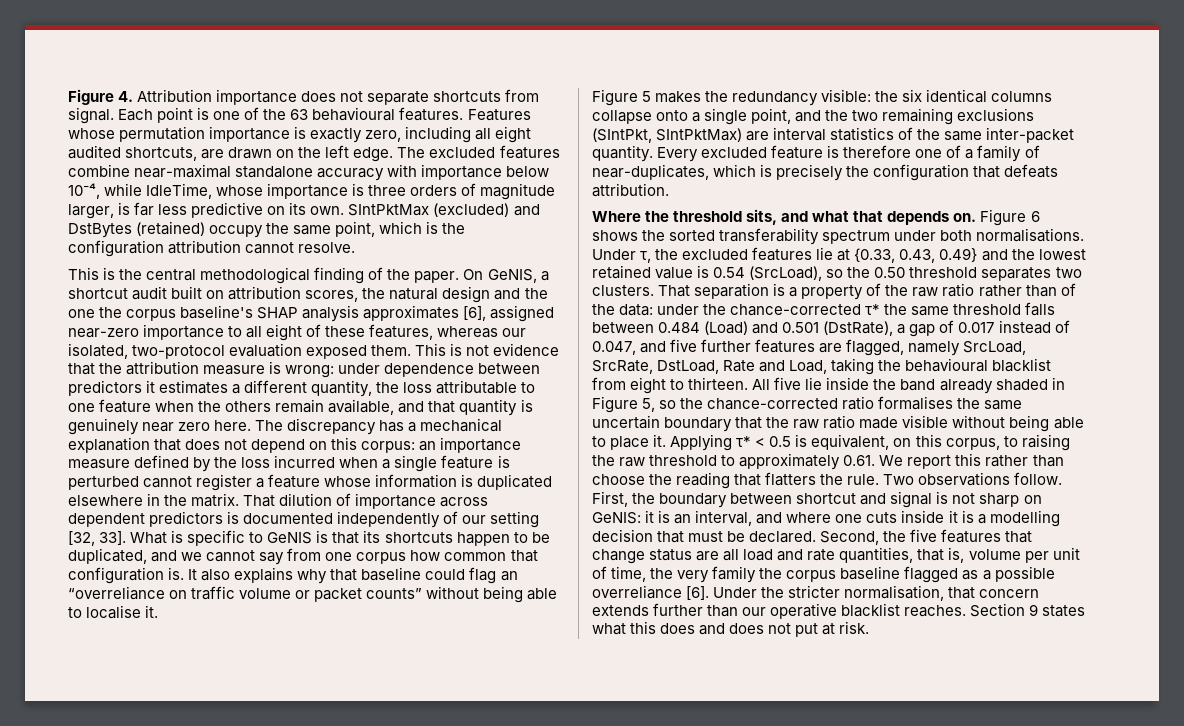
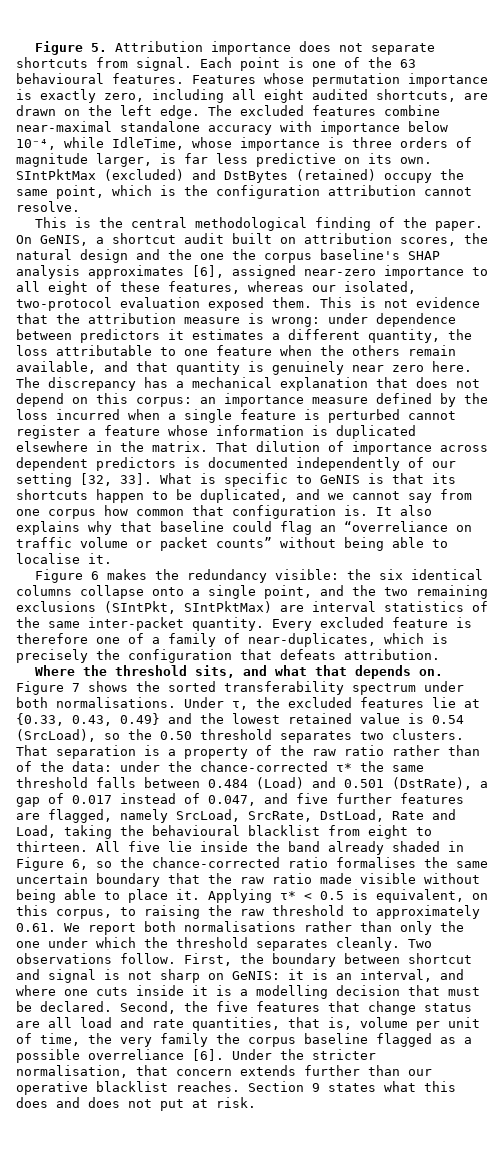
[68,89,134,105] Figure 4. -> [34,41,107,55] Figure 5.
[642,91,652,102] 5 -> [90,571,99,580] 6
[1030,211,1040,222] 6 -> [72,683,80,692] 7
[642,398,656,412] 5, -> [72,859,88,870] 6,
[955,453,1064,467] [592,472,880,489] this rather than choose the reading that flatters the rule. -> [144,921,464,935] [16,937,400,951] both normalisations rather than only the one under which the threshold separates cleanly.

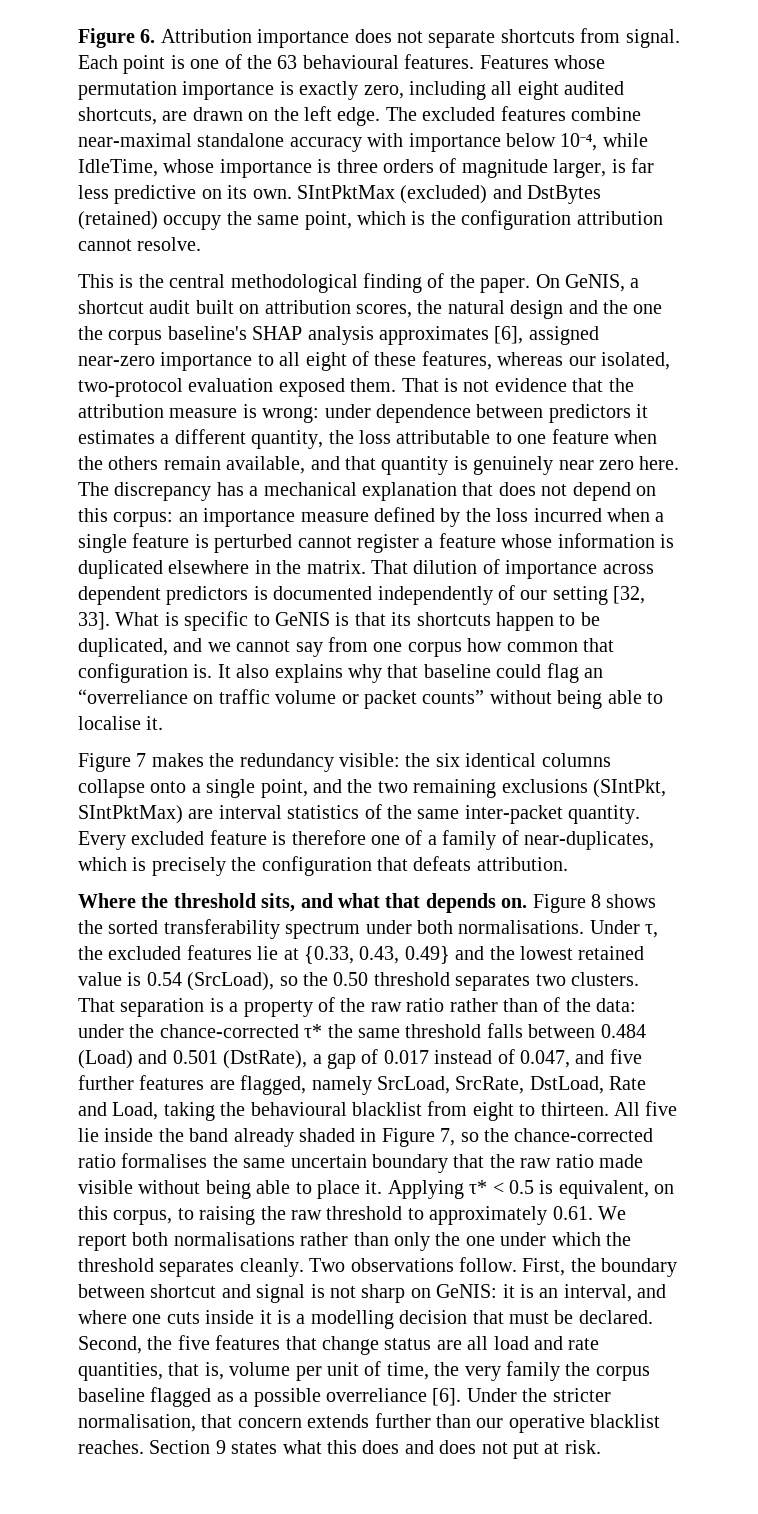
[34,41,107,55] Figure 5. -> [78,28,156,48] Figure 6.
[320,297,352,308] This -> [401,378,439,392] That
[90,571,99,580] 6 -> [136,753,147,767] 7
[72,683,80,692] 7 -> [590,894,601,908] 8
[72,859,88,870] 6, -> [440,1128,456,1146] 7,

